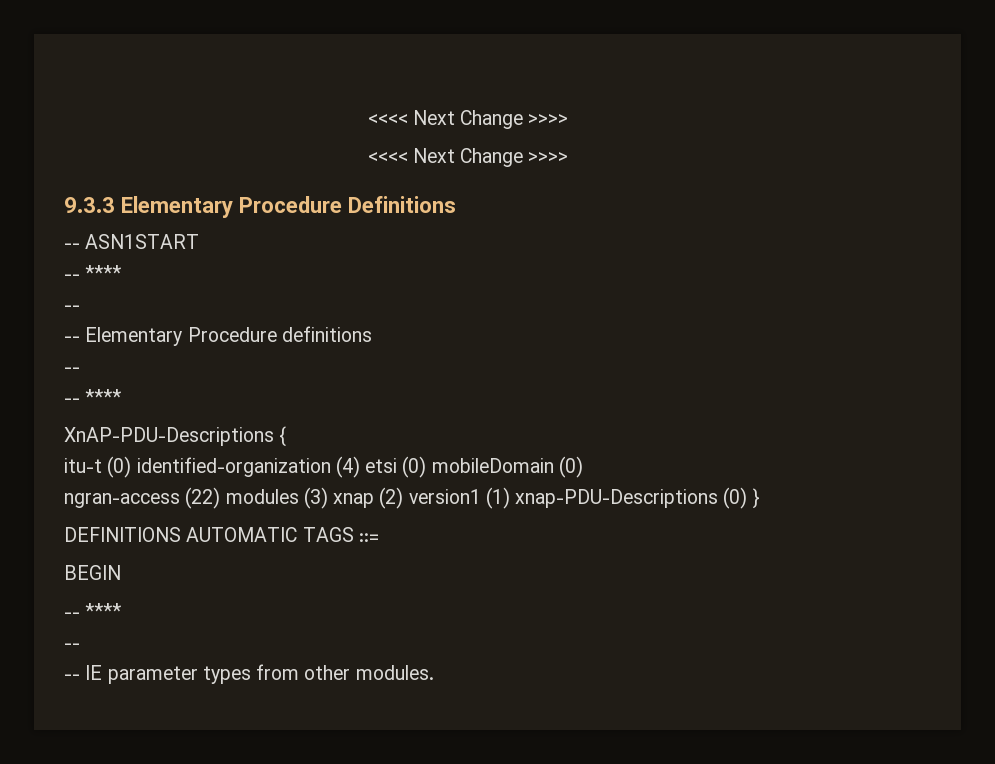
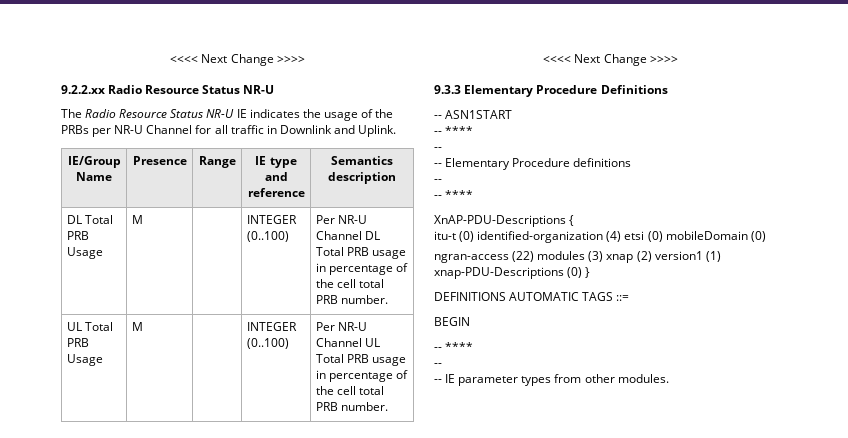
[367,110,569,129] <<<< Next Change >>>> -> [170,54,305,66] [61,85,275,94] [61,109,394,121] [61,125,397,137] [67,156,121,168] [76,172,112,181] [132,156,187,165] [198,156,236,168] [255,156,297,168] [264,172,288,181] [247,188,305,197] [331,156,393,165] [328,172,396,184] [66,215,113,224] [66,231,89,240] [66,247,103,259] [131,215,143,224] [246,215,297,224] [246,231,289,242] [315,215,367,224] [315,231,380,240] [315,247,406,259] [315,263,408,275] [315,279,384,288] [315,295,388,304] [66,322,113,331] [66,338,89,347] [66,354,103,366] [131,322,143,331] [246,322,297,331] [246,338,289,349] [315,322,367,331] [315,338,380,347] [315,354,406,366] [315,370,408,382] [315,386,384,395] [315,402,388,411] <<<< Next Change >>>> // 9.2.2.xx Radio Resource Status NR-U // The Radio Resource Status NR-U IE indicates the usage of the PRBs per NR-U Channel for all traffic in Downlink and Uplink. // IE/Group Name | Presence | Range | IE type and reference | Semantics description // DL Total PRB Usage | M | | INTEGER (0..100) | Per NR-U Channel DL Total PRB usage in percentage of the cell total PRB number. // UL Total PRB Usage | M | | INTEGER (0..100) | Per NR-U Channel UL Total PRB usage in percentage of the cell total PRB number.

